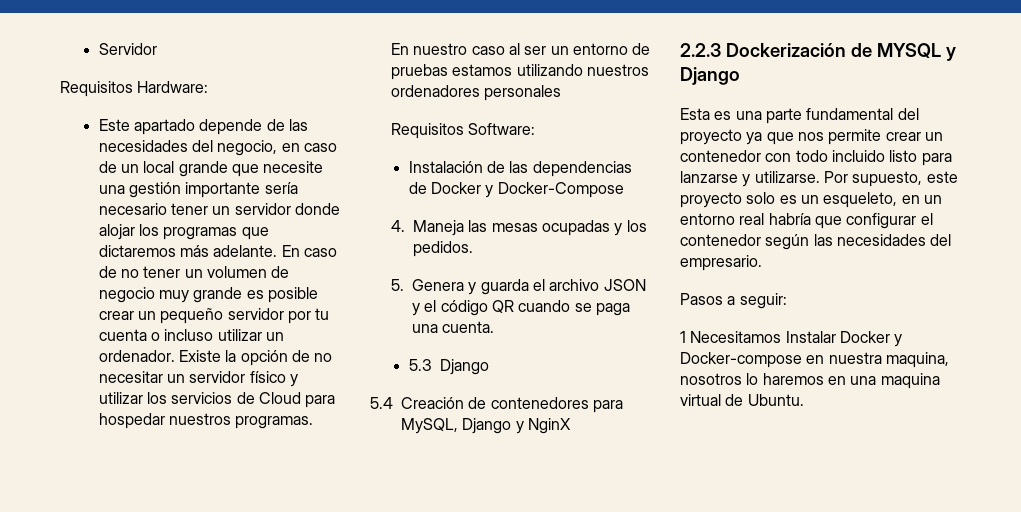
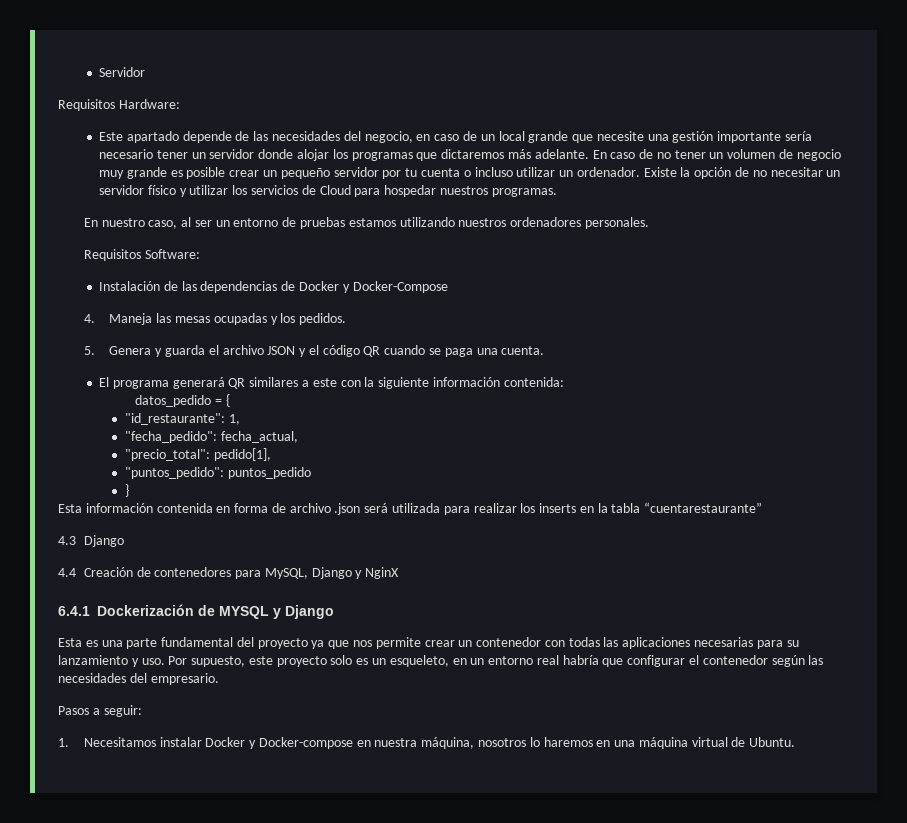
[471,46,505,55] caso -> [148,220,178,229] caso,
[484,85,562,101] personales -> [584,217,649,229] personales.
[408,359,489,375] [370,397,393,409] 5.3 Django // 5.4 -> [99,377,564,389] [135,394,230,407] [124,413,240,425] [124,431,298,443] [124,448,271,461] [124,467,311,479] [124,484,129,497] [58,502,763,515] [58,535,124,547] [58,568,76,577] El programa generará QR similares a este con la siguiente información contenida: // datos_pedido = { // "id_restaurante": 1, // "fecha_pedido": fecha_actual, // "precio_total": pedido[1], // "puntos_pedido": puntos_pedido // } // Esta información contenida en forma de archivo .json será utilizada para realizar los inserts en la tabla “cuentarestaurante” // 4.3 Django // 4.4
[680,43,721,57] 2.2.3 -> [58,606,90,616] 6.4.1
[795,150,952,166] [680,171,820,187] todo incluido listo para lanzarse y utilizarse. -> [568,637,799,649] [58,655,165,667] todas las aplicaciones necesarias para su lanzamiento y uso.
[680,331,836,343] 1 Necesitamos Instalar -> [58,737,202,747] 1. Necesitamos instalar
[885,352,949,368] maquina, -> [421,737,475,749] máquina,
[880,373,940,389] maquina -> [638,737,688,749] máquina

